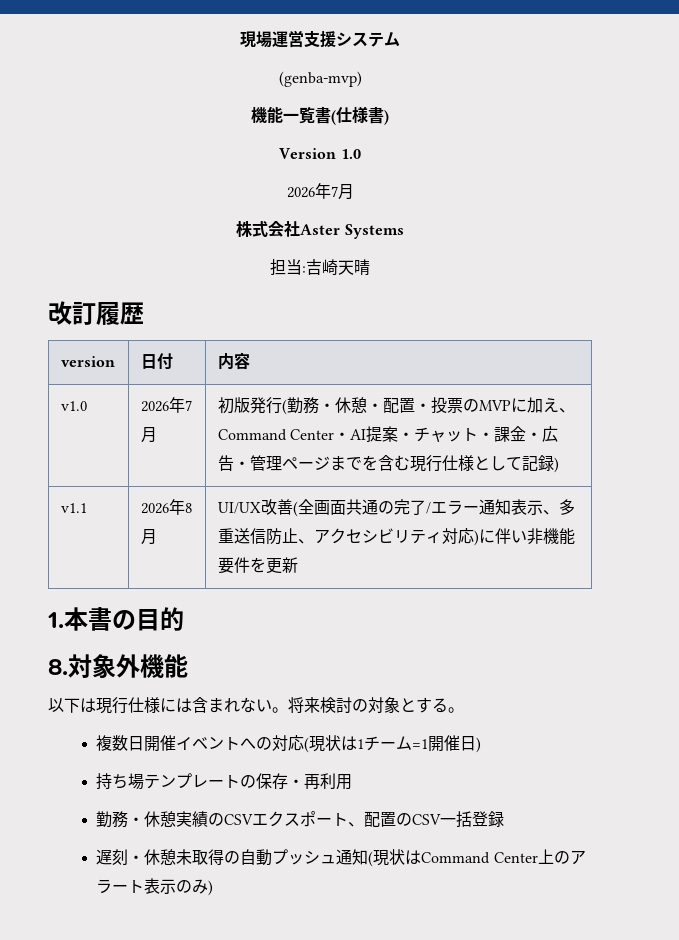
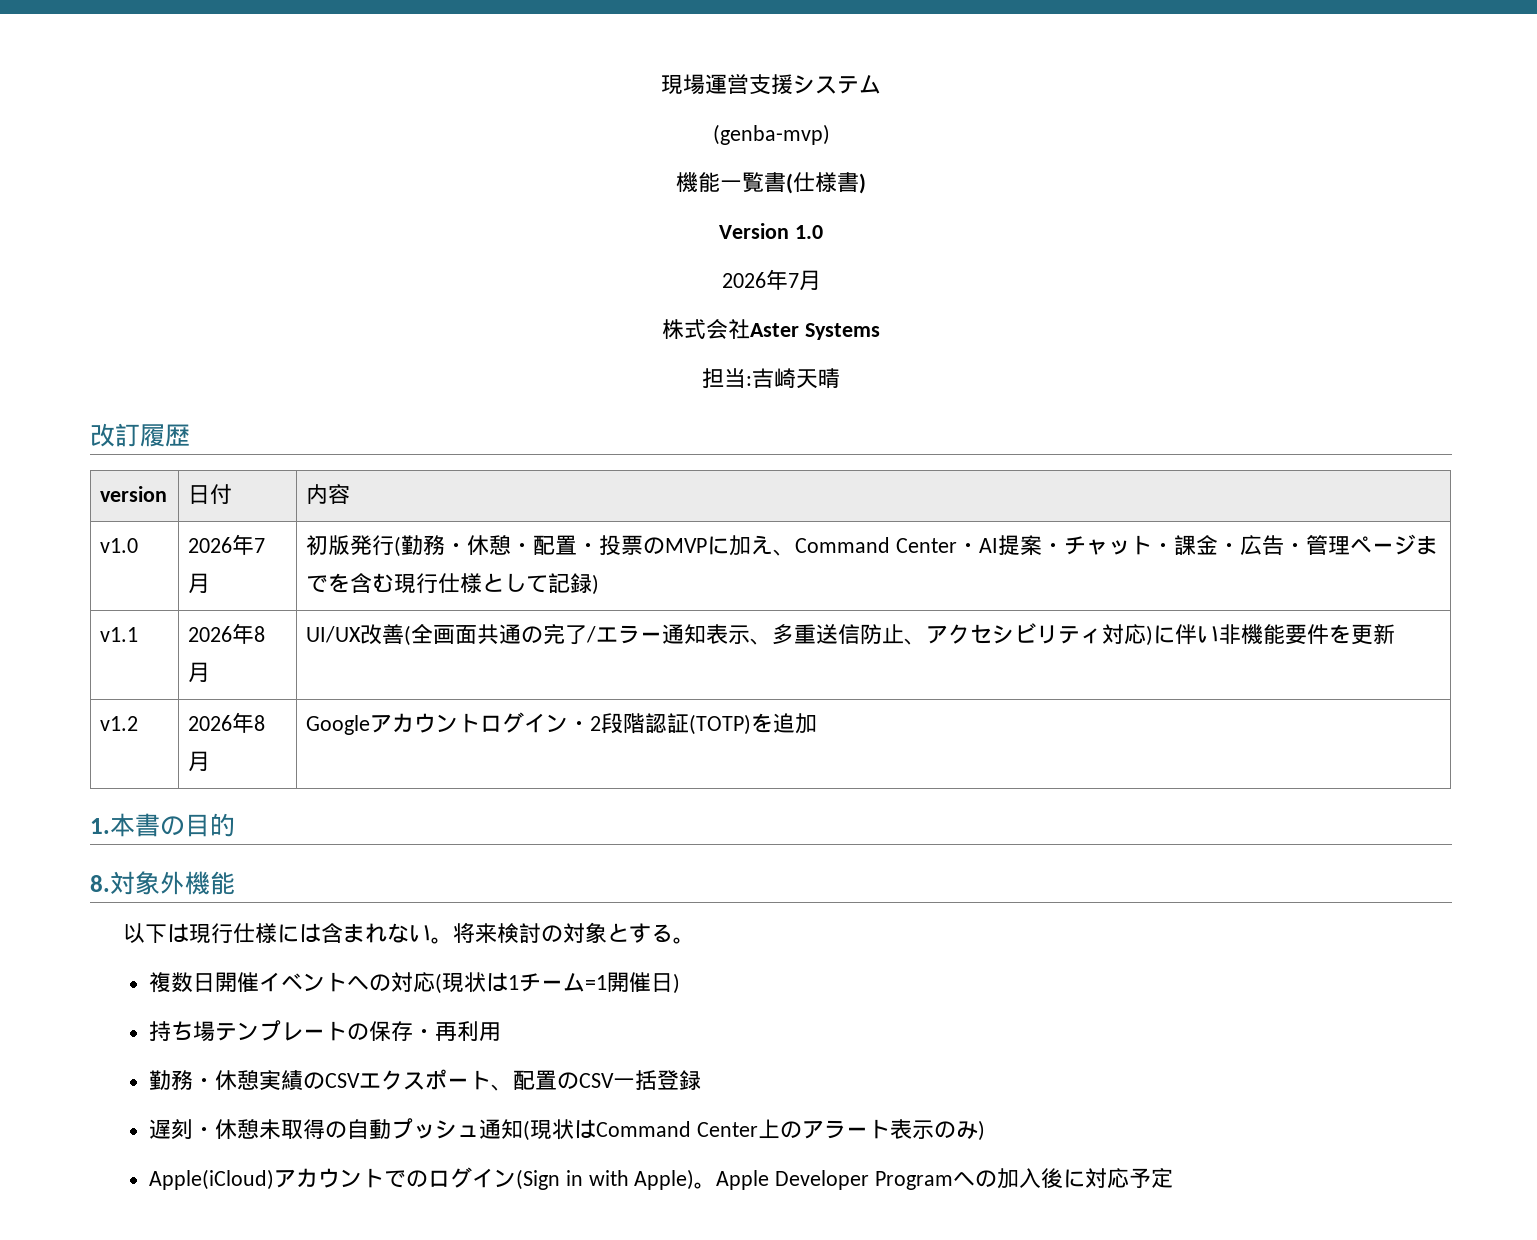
(298, 565) none -> [100,716,139,731] [188,712,266,733] [188,751,211,772] [306,712,818,735] // v1.2 | 2026年8月 | Googleアカウントログイン・2段階認証(TOTP)を追加
(214, 888) none -> [149,1167,1174,1190] // Apple(iCloud)アカウントでのログイン(Sign in with Apple)。Apple Developer Programへの加入後に対応予定

